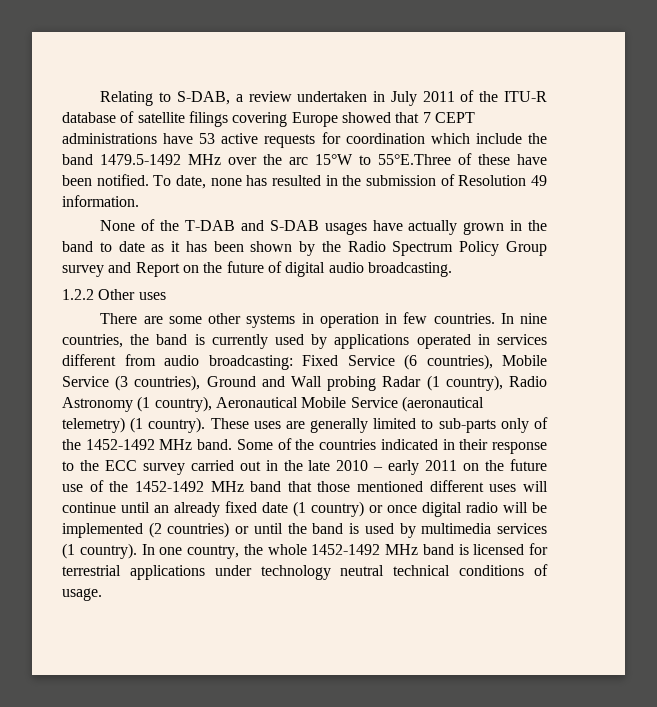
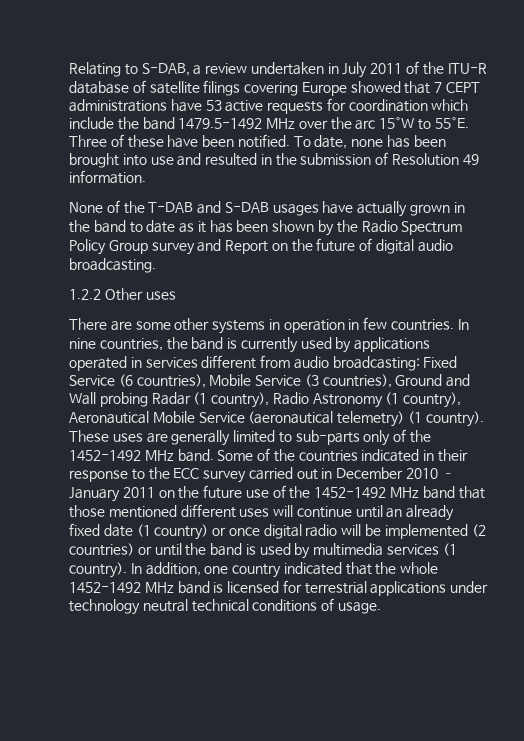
[378,154,451,165] 55°E.Three -> [434,117,469,129] [69,135,107,147] 55°E. Three
(268, 180) none -> [413,135,446,147] [69,153,202,168] been brought into use and
[283,460,331,471] the late -> [336,467,404,479] December
[388,460,420,475] early -> [69,487,120,502] January
[159,545,239,559] one country, -> [145,562,372,578] addition, one country indicated that

